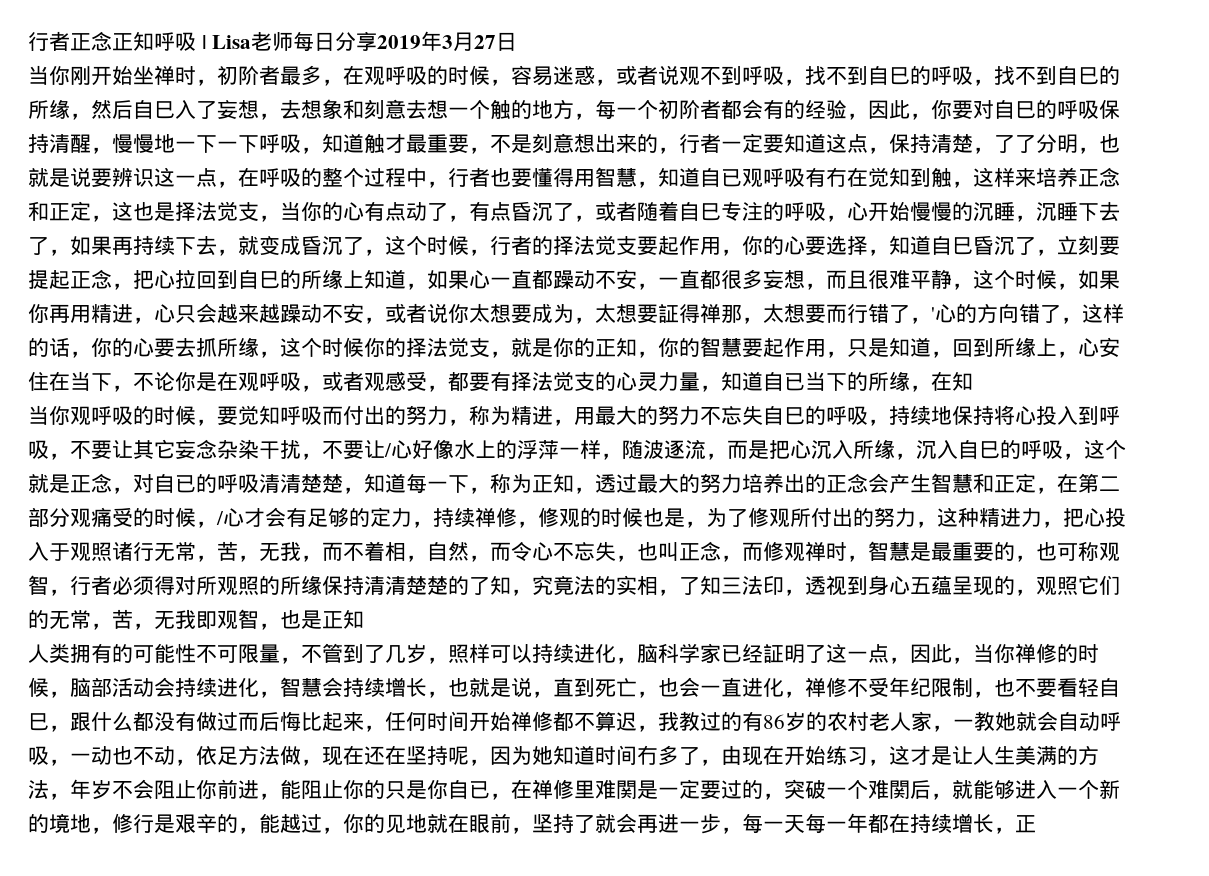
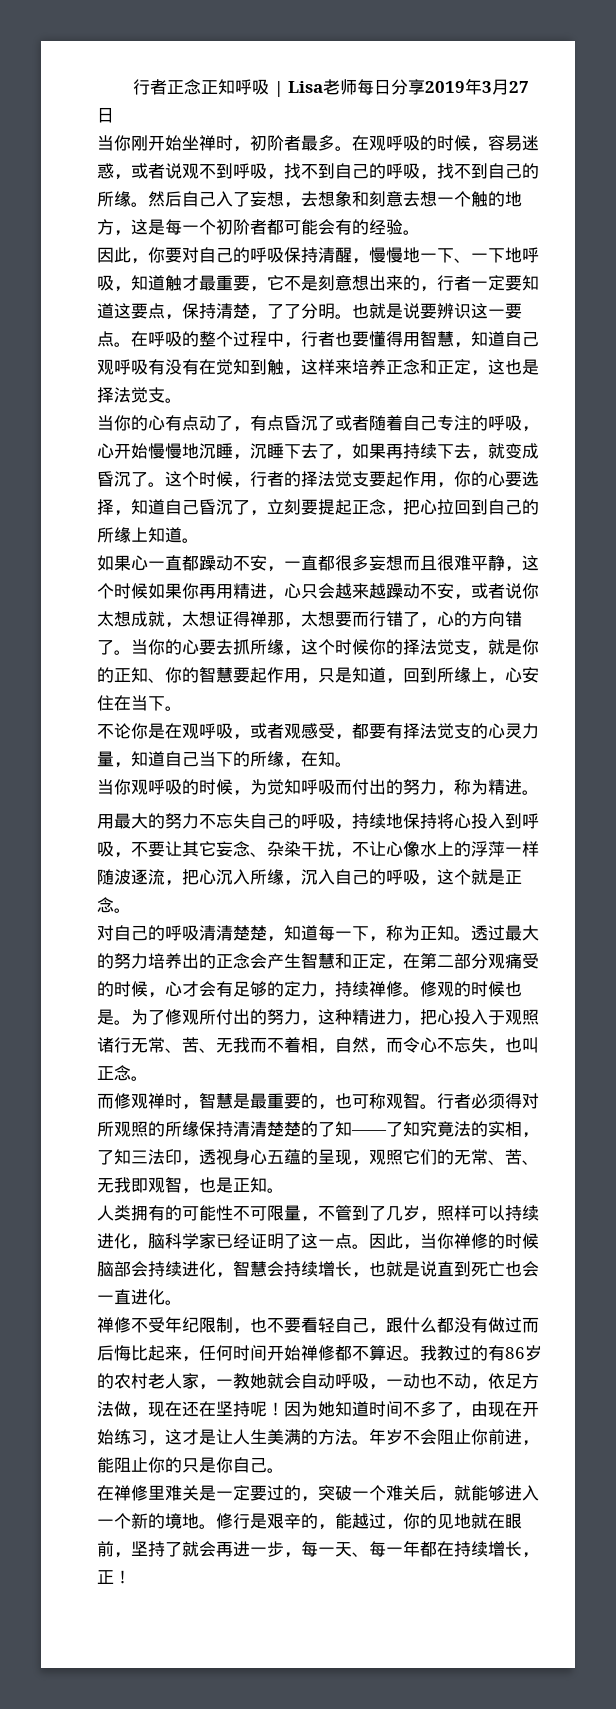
[322,79,343,86] ， -> [335,146,352,151] 。
[889,67,910,85] 巳 -> [352,163,369,179] 己
[1078,66,1120,85] [28,99,175,120] 巳的所缘，然后自巳 -> [505,163,539,179] [97,191,216,207] 己的所缘。然后自己
(595, 116) none -> [131,219,165,235] 这是
(742, 109) none -> [284,219,318,235] 可能
[847,113,868,120] ， -> [403,230,420,235] 。 //
[1015,101,1036,119] 巳 -> [216,247,233,263] 己
[217,135,259,153] 一下 -> [454,247,522,263] 、一下地
(490, 150) none -> [267,275,284,290] 它
(847, 143) none -> [131,303,148,319] 要
[1078,147,1099,154] ， -> [335,314,352,319] 。
[196,168,238,188] 点， -> [505,303,522,319] [97,331,131,347] 要点。
[721,169,742,187] 已 -> [522,331,539,347] 己
[826,167,847,187] 冇 -> [165,359,199,375] 没有
[259,215,280,222] ， -> [165,398,182,403] 。 //
[574,215,595,222] ， -> (335, 423) none
[700,203,721,221] 巳 -> [420,415,437,431] 己
[952,202,973,221] 的 -> [182,443,199,459] 地
[364,249,385,256] ， -> [148,482,165,487] 。
[952,237,973,255] 巳 -> [182,499,199,515] 己
[259,271,280,289] 巳 -> [505,499,522,515] 己
[406,283,427,290] ， -> [182,538,199,543] 。 //
[805,283,826,290] ， -> (403, 563) none
[1057,283,1078,290] ， -> (148, 591) none
[511,303,679,324] 要成为，太想要証 -> [131,611,233,628] 成就，太想证
[931,307,935,321] ' -> (437, 625) none
[1061,303,1124,324] [28,338,91,358] ，这样的话， -> [114,639,148,655] 。当
[637,351,658,358] ， -> [148,678,165,683] 、
[112,385,133,392] ， -> [165,706,182,711] 。 //
[784,373,805,391] 已 -> [182,751,199,767] 己
(973, 381) none -> [335,762,352,767] 。
[217,406,238,425] 要 -> [250,779,267,795] 为
[553,419,574,426] ， -> [522,790,539,795] 。 //
[784,407,805,425] 巳 -> [267,813,284,829] 己
(217, 449) none -> [250,852,267,857] 、
[343,440,433,459] 要让/心好 -> [369,841,403,857] 让心
[601,453,622,460] ， -> (539, 849) none
[727,440,769,459] 而是 -> (182, 883) none
[979,441,1000,459] 巳 -> [352,869,369,885] 己
[112,473,196,494] ，对自已 -> [114,908,131,913] [97,925,148,941] 。 // 对自己
[574,487,595,494] ， -> [454,936,471,941] 。
[216,511,224,525] / -> (165, 995) none
[517,521,538,528] ， -> [403,992,420,997] 。
[685,521,706,528] ， -> [114,1020,131,1025] 。
[196,541,322,562] ，苦，无我， -> [165,1037,250,1053] 、苦、无我
[721,555,742,562] ， -> [131,1076,148,1081] 。 //
[49,589,70,596] ， -> [420,1104,437,1109] 。
[511,589,532,596] ， -> [351,1121,420,1137] ——了知
[847,576,868,595] 到 -> (233, 1157) none
[952,576,1015,596] 呈现的 -> [301,1149,352,1165] 的呈现
[91,609,154,630] ，苦， -> [488,1149,539,1165] 、苦、
(364, 619) none -> [267,1188,284,1193] 。
[763,644,784,663] 証 -> [250,1233,267,1248] 证
[889,657,910,664] ， -> [352,1244,369,1249] 。
[49,677,154,698] ，脑部活动 -> [97,1261,131,1277] 脑部
[532,691,553,698] ， -> (437, 1269) none
[637,691,658,698] ， -> (505, 1268) none
[784,691,805,698] ， -> [165,1300,182,1305] 。 //
[28,713,49,731] 巳 -> [352,1317,369,1333] 己
[637,725,658,732] ， -> [403,1356,420,1361] 。
[469,759,490,766] ， -> [267,1402,284,1416] ！
[637,745,658,765] 冇 -> [403,1402,420,1417] 不
[49,793,70,800] ， -> [352,1440,369,1445] 。
[469,781,511,800] 已， -> [250,1457,284,1473] 己。 //
[616,780,637,799] 関 -> [182,1485,199,1501] 关
[889,780,910,799] 関 -> [403,1485,420,1501] 关
[91,827,112,834] ， -> [199,1524,216,1529] 。
(805, 824) none -> [352,1552,369,1557] 、
(1036, 824) none -> [114,1570,131,1584] ！

